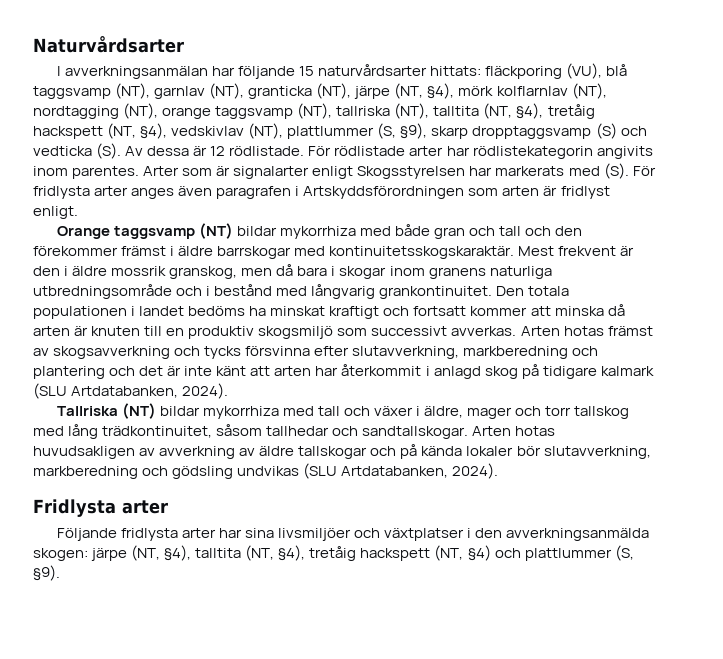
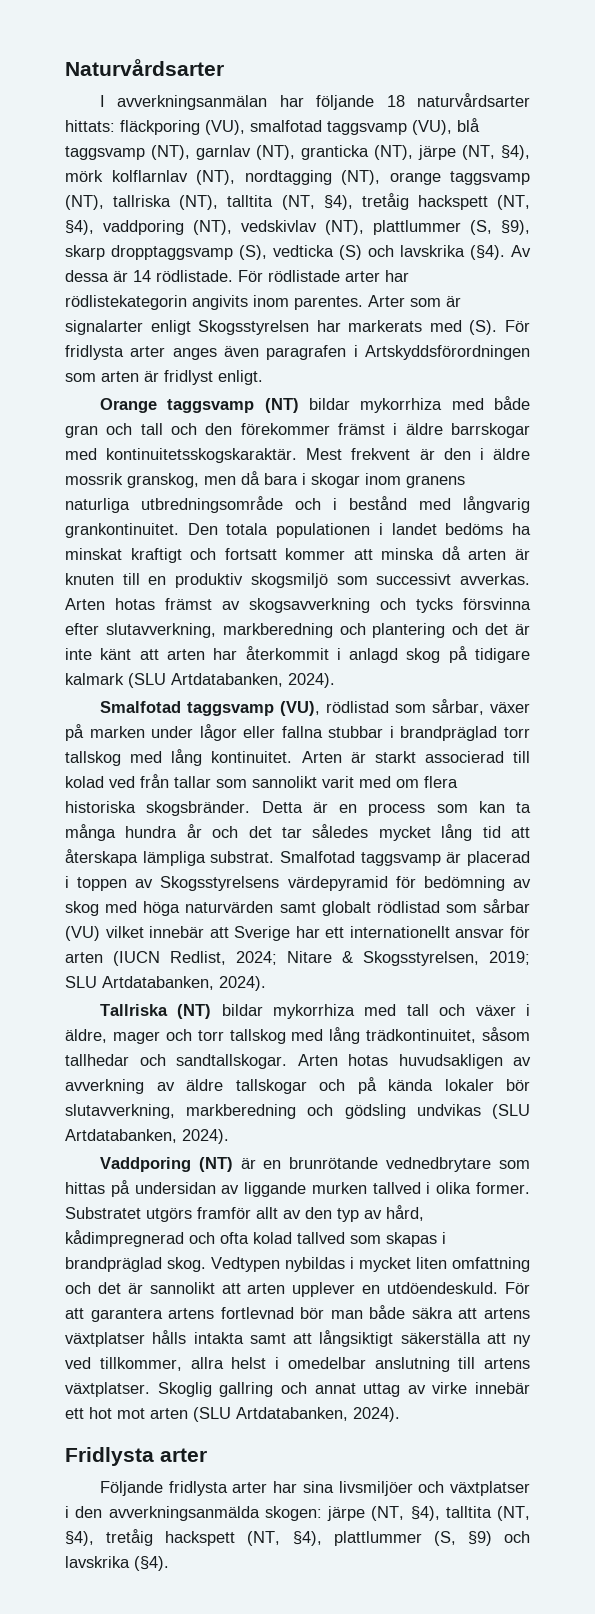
[298,66,314,76] 15 -> [386,95,405,107] 18
(602, 71) none -> [250,120,452,135] smalfotad taggsvamp (VU),
(168, 131) none -> [103,220,232,235] vaddporing (NT),
[595,123,647,139] [33,143,122,159] (S) och vedticka (S). -> [239,245,505,260] (S), vedticka (S) och lavskrika (§4).
[210,146,226,156] 12 -> [133,270,151,282] 14
(229, 391) none -> [99,699,530,716] [65,724,530,741] [65,749,530,766] [65,774,458,788] [65,801,531,816] [65,824,530,841] [65,849,530,866] [65,876,531,891] [65,899,530,916] [65,926,530,941] [65,951,530,966] [65,976,266,991] // Smalfotad taggsvamp (VU), rödlistad som sårbar, växer på marken under lågor eller fallna stubbar i brandpräglad torr tallskog med lång kontinuitet. Arten är starkt associerad till kolad ved från tallar som sannolikt varit med om flera historiska skogsbränder. Detta är en process som kan ta många hundra år och det tar således mycket lång tid att återskapa lämpliga substrat. Smalfotad taggsvamp är placerad i toppen av Skogsstyrelsens värdepyramid för bedömning av skog med höga naturvärden samt globalt rödlistad som sårbar (VU) vilket innebär att Sverige har ett internationellt ansvar för arten (IUCN Redlist, 2024; Nitare & Skogsstyrelsen, 2019; SLU Artdatabanken, 2024).
(499, 471) none -> [99,1157,530,1172] [65,1180,530,1197] [65,1205,424,1222] [65,1230,446,1247] [65,1257,530,1272] [65,1282,530,1297] [65,1305,530,1322] [65,1330,531,1347] [65,1357,530,1372] [65,1382,530,1397] [65,1407,400,1422] // Vaddporing (NT) är en brunrötande vednedbrytare som hittas på undersidan av liggande murken tallved i olika former. Substratet utgörs framför allt av den typ av hård, kådimpregnerad och ofta kolad tallved som skapas i brandpräglad skog. Vedtypen nybildas i mycket liten omfattning och det är sannolikt att arten upplever en utdöendeskuld. För att garantera artens fortlevnad bör man både säkra att artens växtplatser hålls intakta samt att långsiktigt säkerställa att ny ved tillkommer, allra helst i omedelbar anslutning till artens växtplatser. Skoglig gallring och annat uttag av virke innebär ett hot mot arten (SLU Artdatabanken, 2024).
[467,545,634,561] [33,565,60,581] §4) och plattlummer (S, §9). -> [292,1531,530,1546] [65,1556,169,1571] §4), plattlummer (S, §9) och lavskrika (§4).

